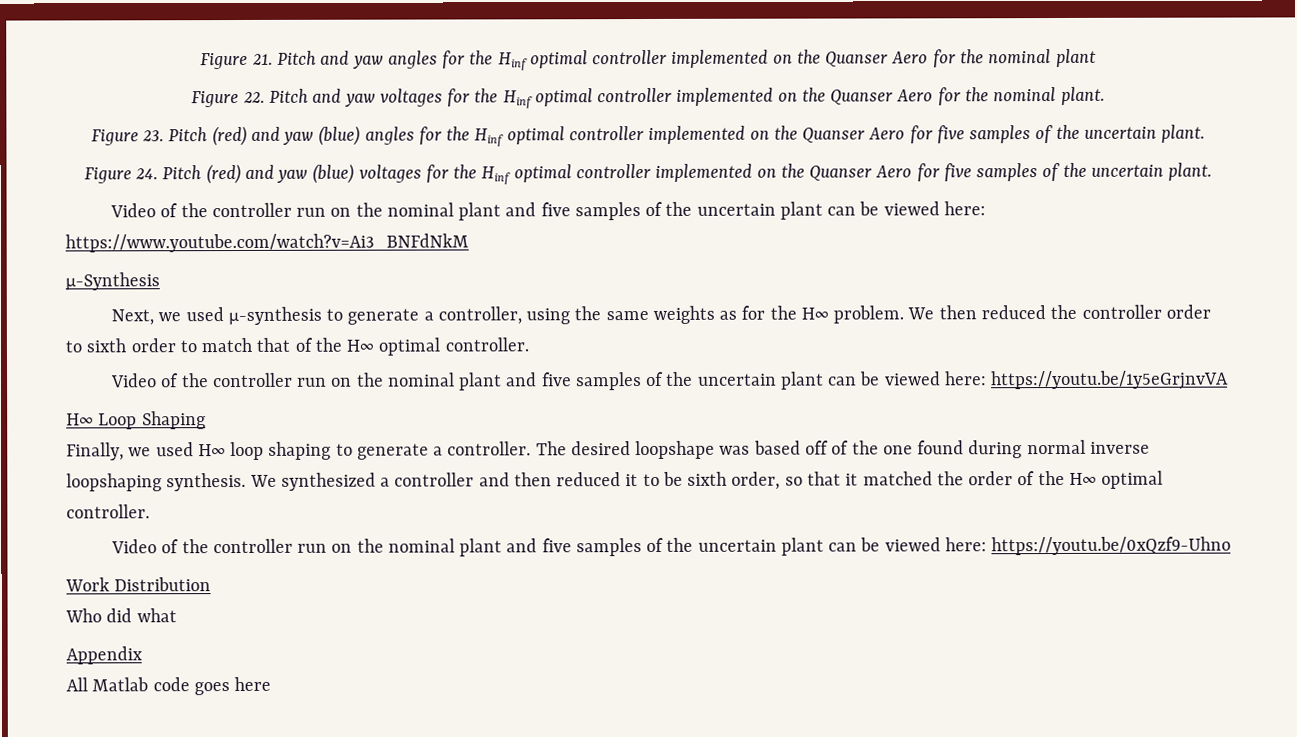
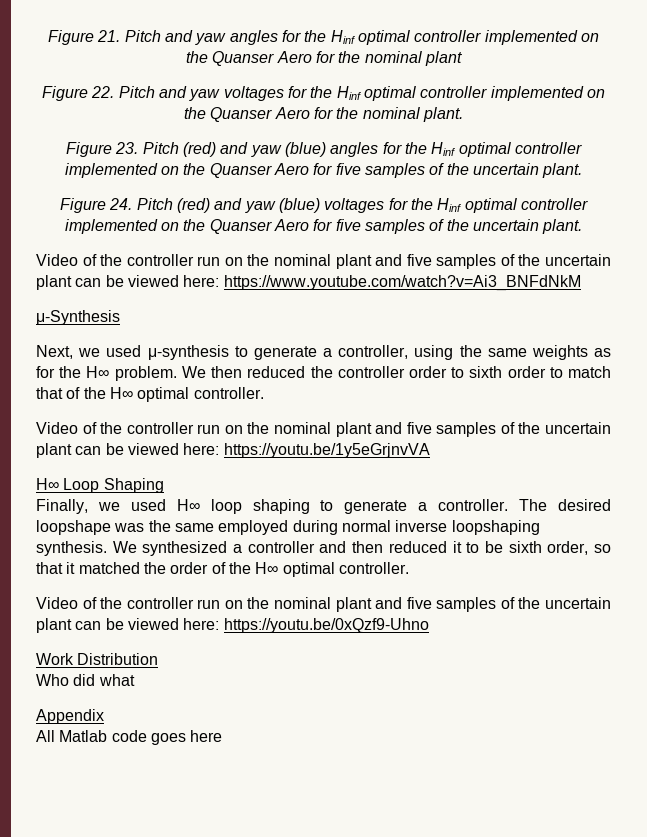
[753,440,965,455] based off of the one found -> [148,520,289,535] the same employed

